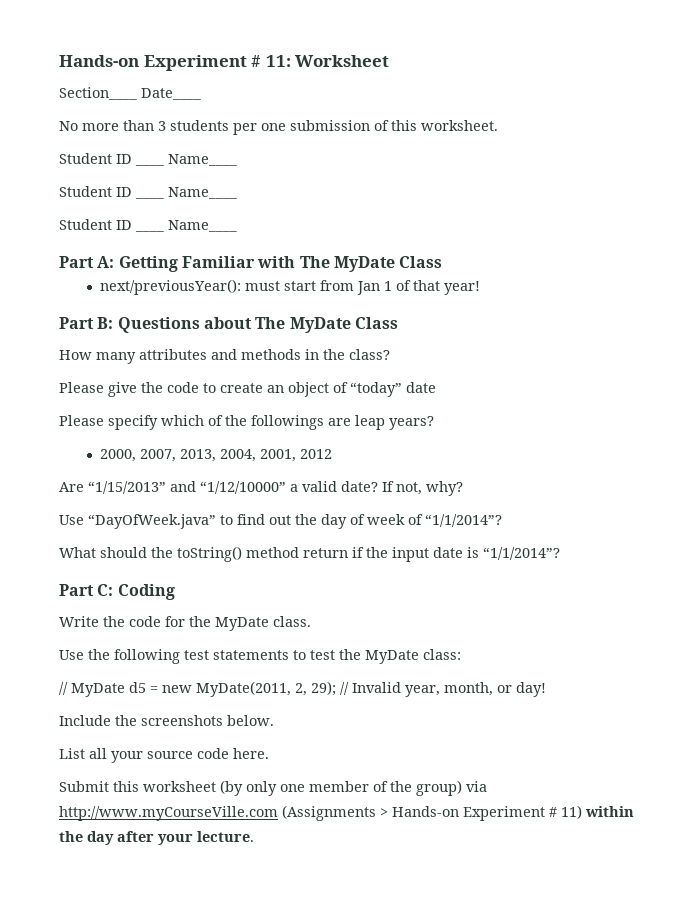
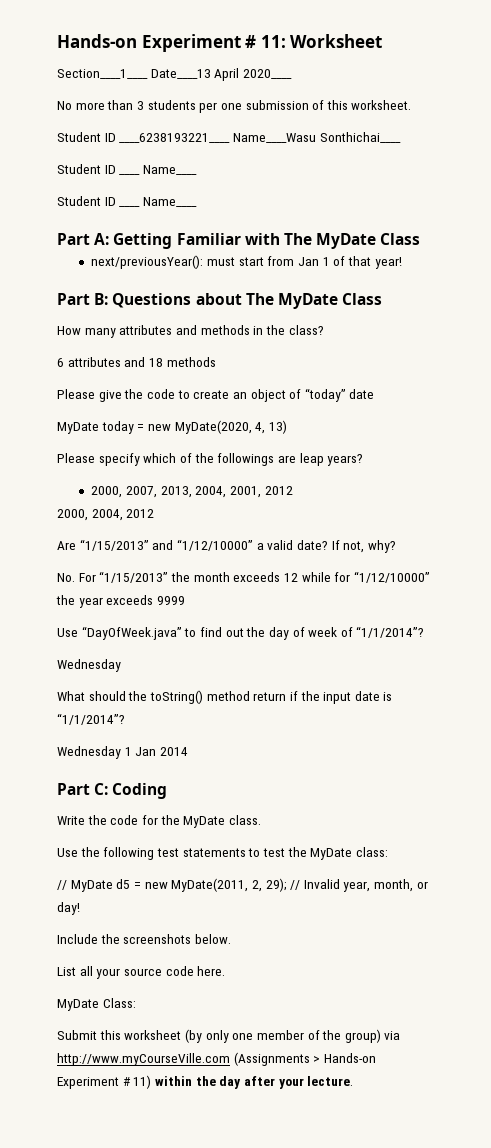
[59,87,201,100] Section____ Date____ -> [57,68,292,81] Section____1____ Date____13 April 2020____
[135,154,237,166] ____ Name____ -> [119,132,401,143] ____6238193221____ Name____Wasu Sonthichai____
(390, 354) none -> [57,357,216,367] // 6 attributes and 18 methods
(436, 387) none -> [57,420,287,434] // MyDate today = new MyDate(2020, 4, 13)
(332, 454) none -> [57,509,155,521] // 2000, 2004, 2012
(463, 488) none -> [57,571,430,583] [56,595,185,608] // No. For “1/15/2013” the month exceeds 12 while for “1/12/10000” the year exceeds 9999
(502, 520) none -> [57,659,121,672] // Wednesday
(560, 553) none -> [57,746,188,759] // Wednesday 1 Jan 2014
(269, 753) none -> [57,998,136,1011] // MyDate Class:

